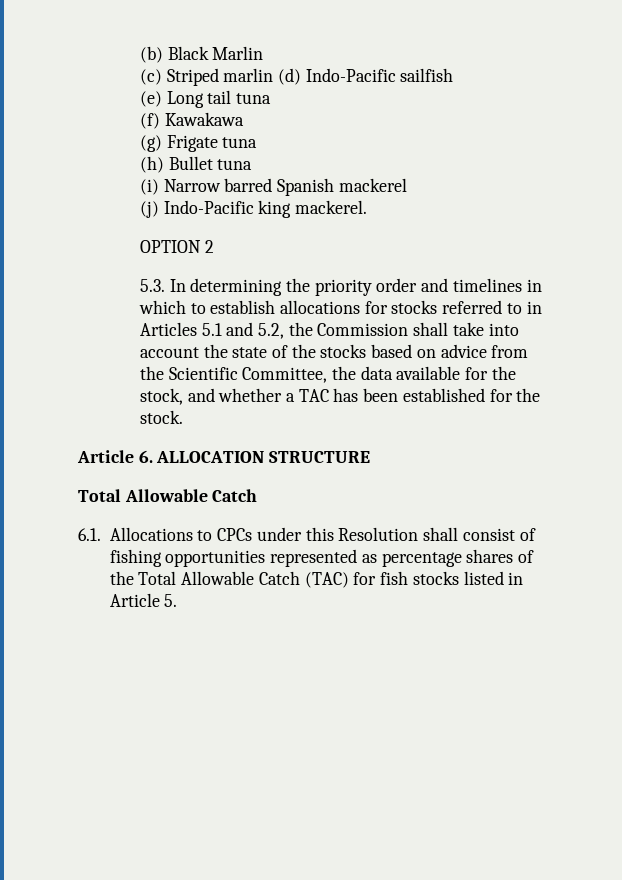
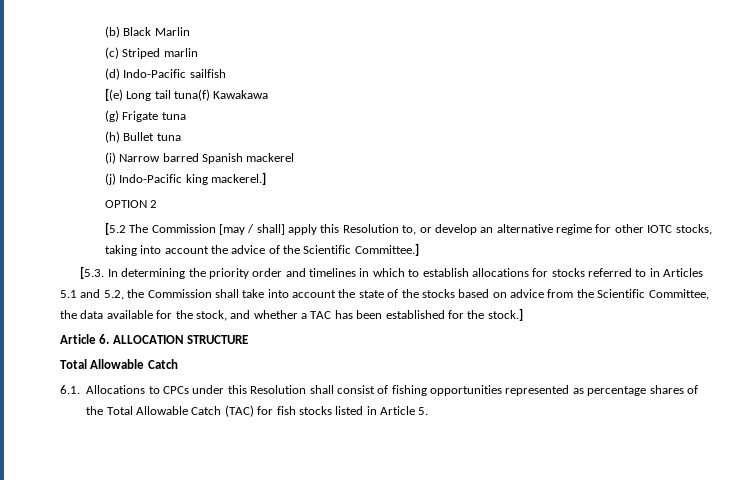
(274, 75) none -> (198, 52) //
[139,91,162,107] (e) -> [104,88,123,101] [(e)
[236,93,272,104] [139,113,160,129] tuna // (f) -> [173,89,210,101] tuna(f)
[295,200,368,214] mackerel. -> [210,172,266,185] mackerel.]
[139,279,165,292] 5.3. -> [104,222,712,235] [104,243,419,256] [80,266,105,279] [5.2 The Commission [may / shall] apply this Resolution to, or develop an alternative regime for other IOTC stocks, taking into account the advice of the Scientific Committee.] // [5.3.
[139,410,183,424] stock. -> [487,308,523,321] stock.]

